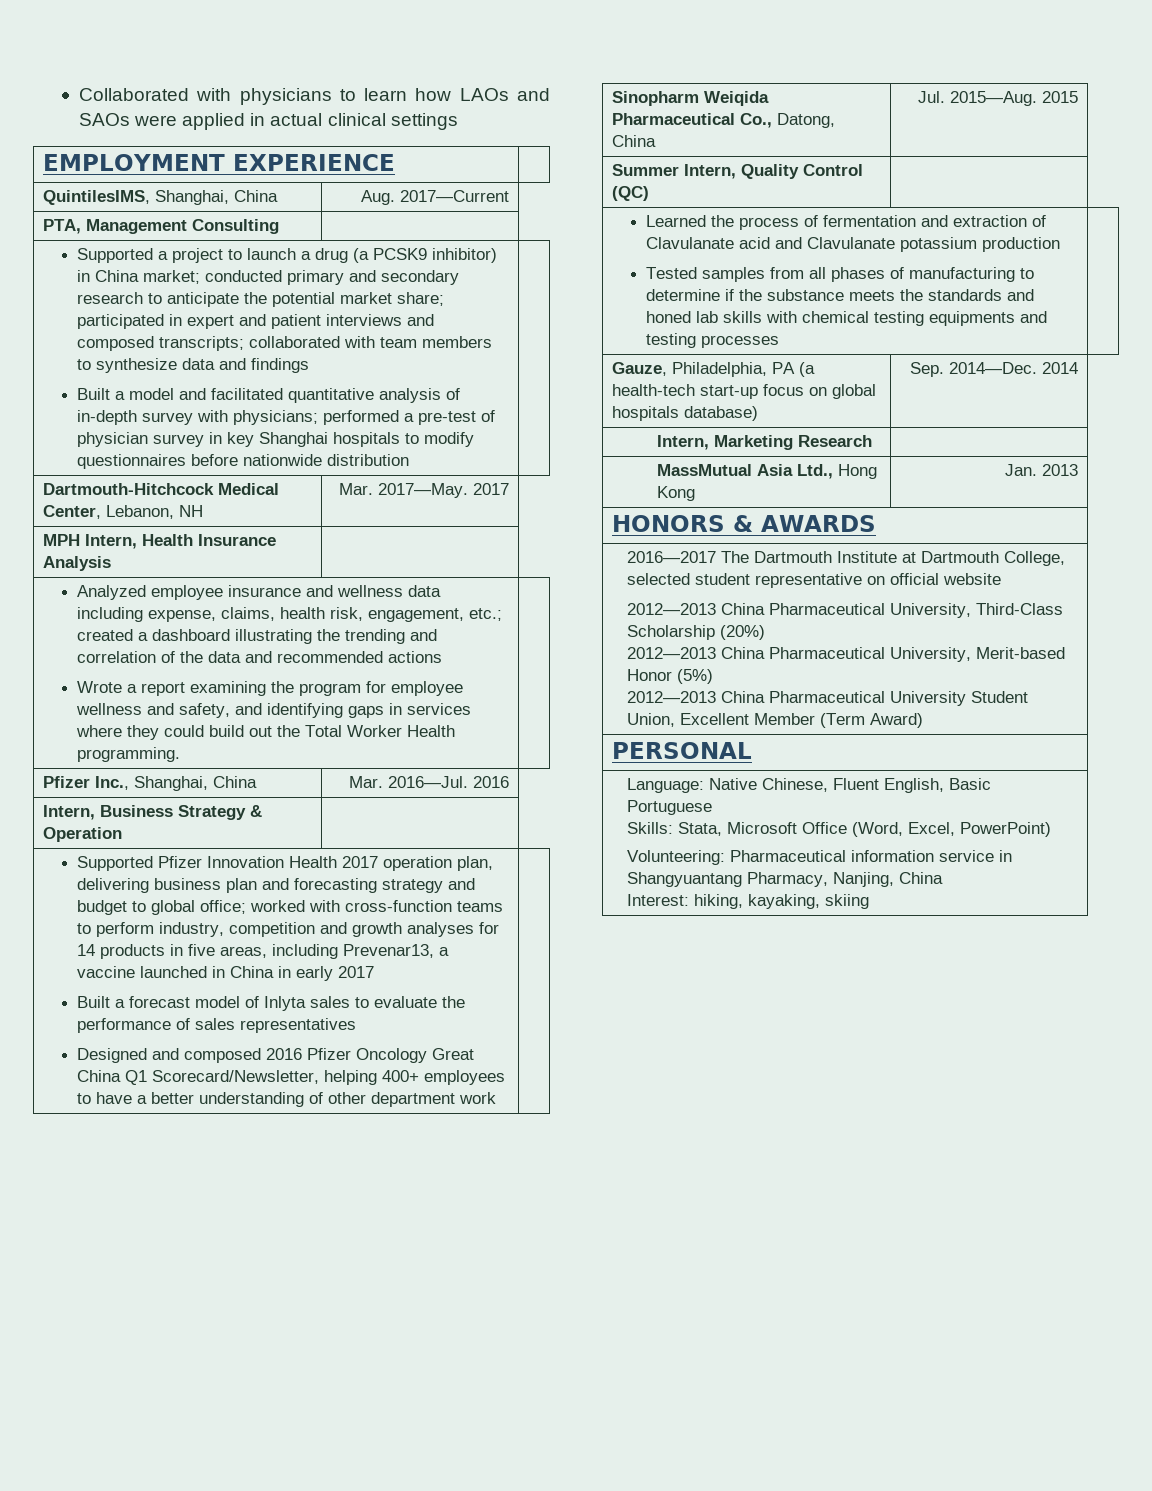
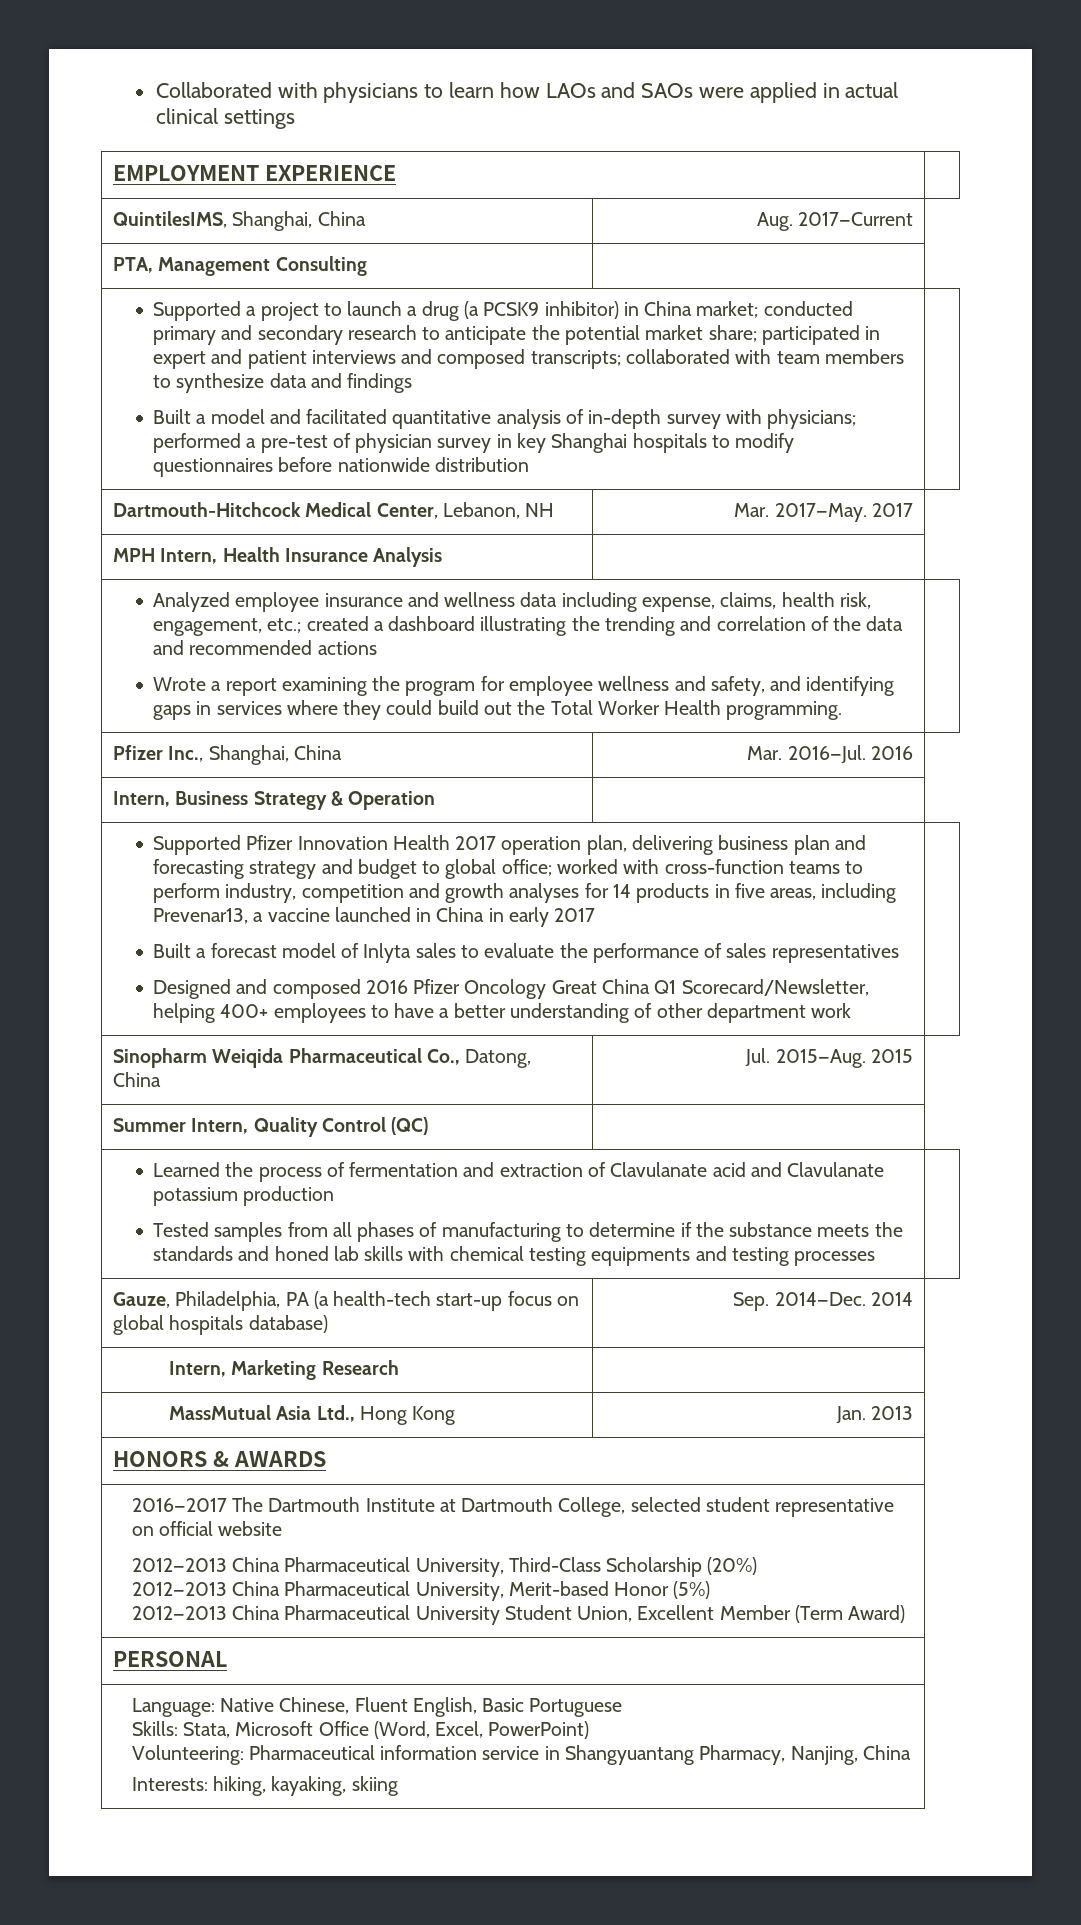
[627,894,690,906] Interest: -> [131,1777,208,1791] Interests:

